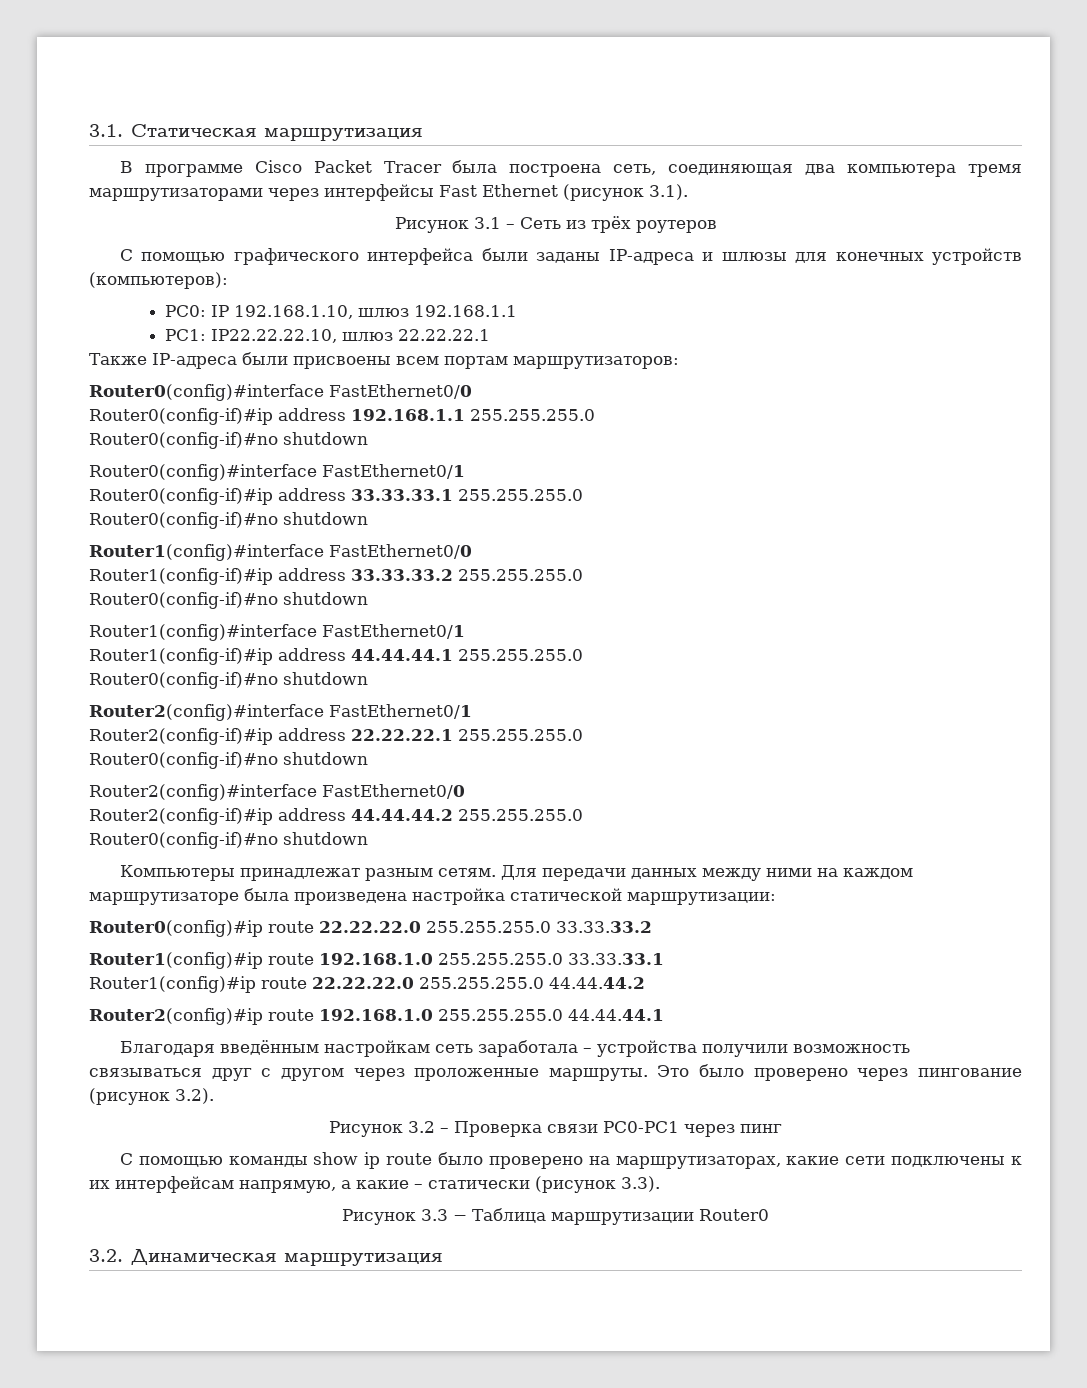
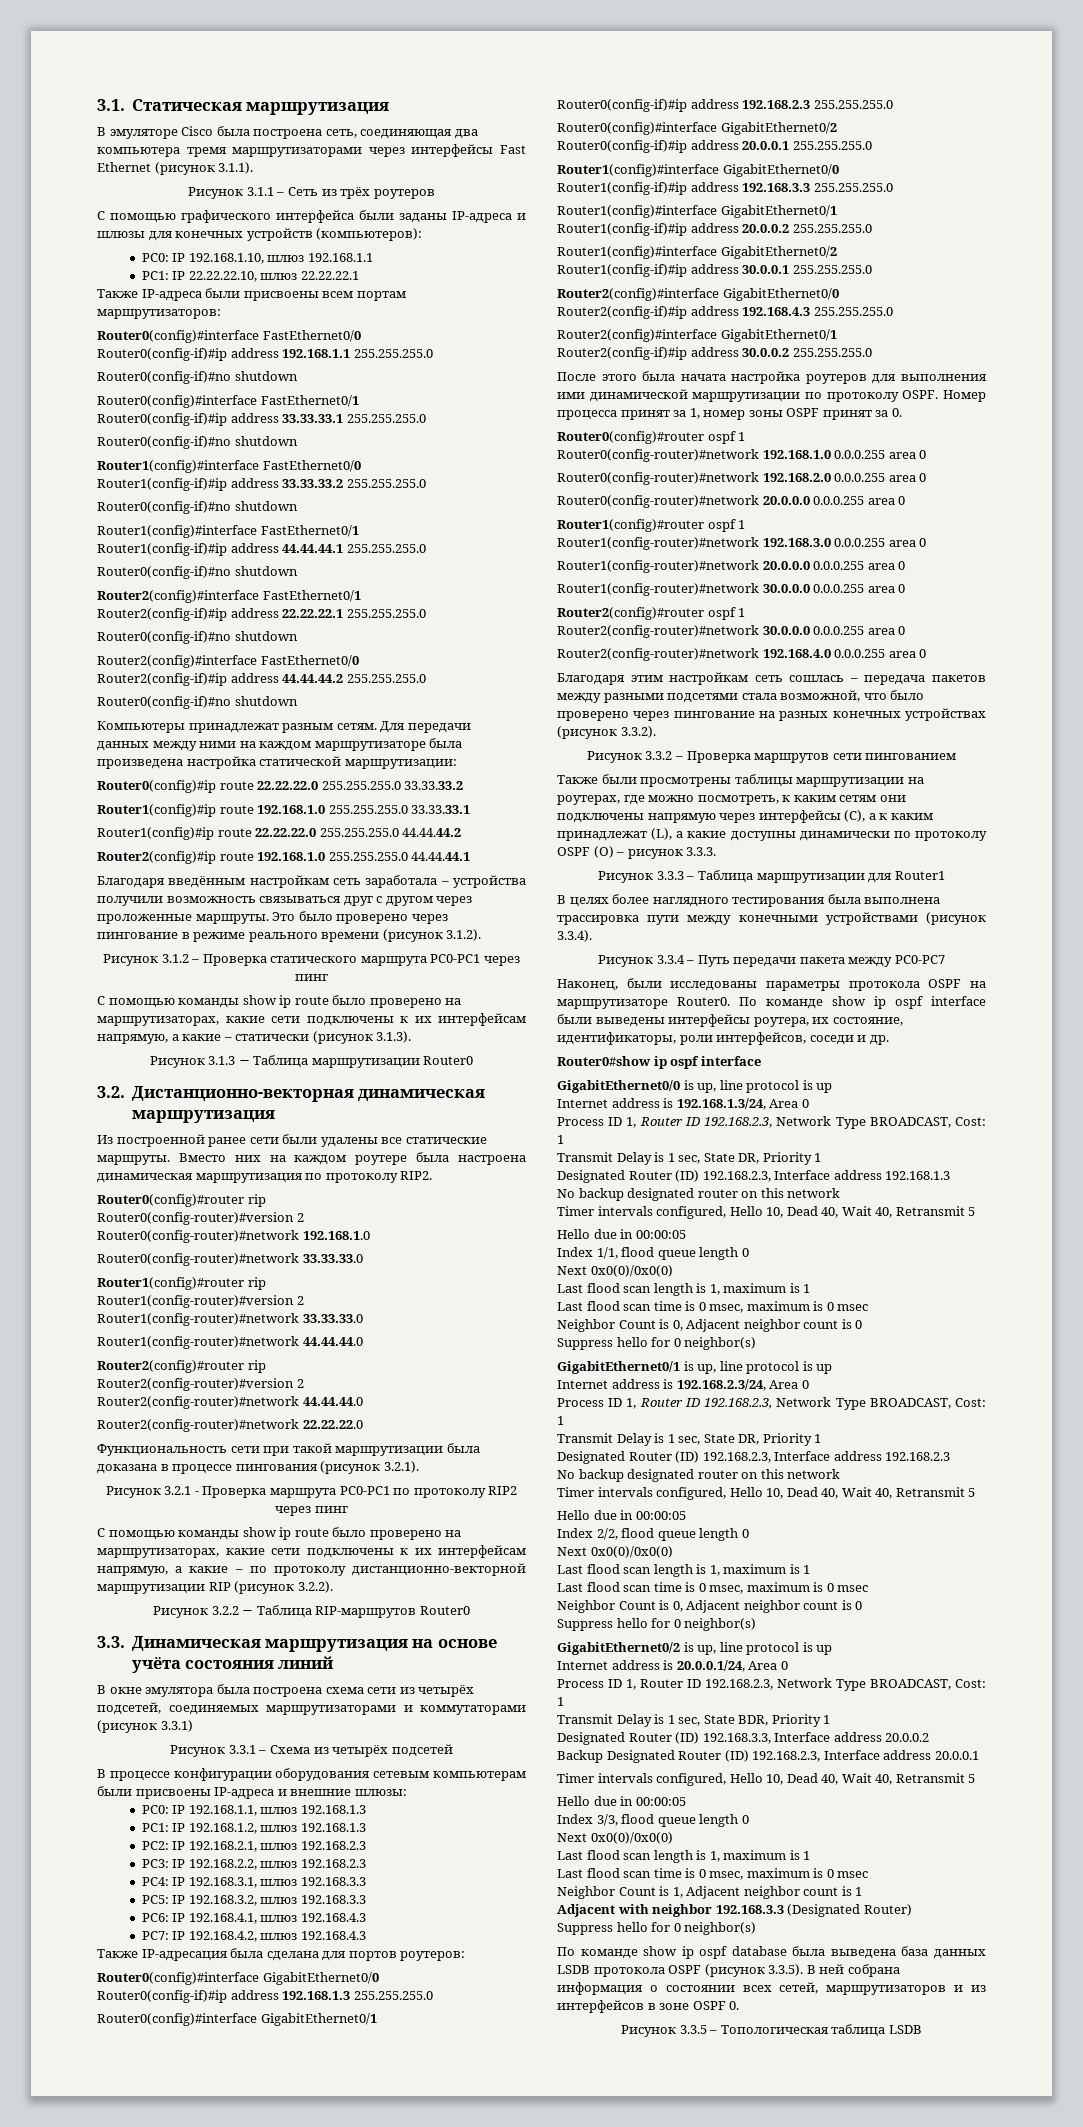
[144,160,442,177] программе Cisco Packet Tracer -> [109,126,214,139] эмуляторе Cisco
[648,184,688,200] [394,217,501,233] 3.1). // Рисунок 3.1 -> [218,162,254,174] [188,187,274,199] 3.1.1). // Рисунок 3.1.1
[211,329,338,343] IP22.22.22.10, -> [172,271,257,282] IP 22.22.22.10,
[89,1088,214,1105] [329,1121,598,1137] (рисунок 3.2). // Рисунок 3.2 – Проверка связи -> [181,929,482,942] [103,954,427,966] в режиме реального времени (рисунок 3.1.2). // Рисунок 3.1.2 – Проверка статического маршрута
[621,1176,660,1192] [342,1209,448,1225] 3.3). // Рисунок 3.3 -> [376,1031,412,1043] [149,1056,236,1068] 3.1.3). // Рисунок 3.1.3
[131,1249,444,1266] Динамическая маршрутизация -> [131,1086,485,1102] [131,1110,275,1123] [97,1134,487,1147] [97,1152,526,1165] [97,1171,433,1183] [97,1194,266,1207] [97,1212,304,1225] [97,1230,370,1243] [97,1253,363,1266] [97,1277,266,1290] [97,1295,304,1308] [97,1313,363,1326] [97,1336,363,1349] [97,1360,266,1373] [97,1378,304,1391] [97,1396,363,1409] [97,1419,363,1432] [97,1443,480,1456] [97,1461,419,1474] [105,1486,518,1498] [275,1506,348,1516] [97,1527,462,1540] [97,1545,526,1558] [97,1563,526,1576] [97,1581,333,1594] [153,1605,470,1618] [97,1636,497,1652] [131,1656,335,1673] [97,1684,475,1697] [97,1702,526,1715] [97,1720,193,1733] [170,1744,453,1757] [97,1768,526,1781] [97,1786,407,1799] [141,1805,366,1816] [141,1823,366,1834] [141,1841,366,1852] [141,1859,366,1870] [141,1877,366,1888] [141,1895,366,1906] [141,1913,366,1924] [141,1931,366,1942] [97,1948,466,1961] [97,1972,379,1985] [97,1990,433,2003] [97,2013,377,2026] [557,99,893,112] [557,122,837,135] [557,140,872,153] [557,164,839,177] [557,182,893,195] [557,205,837,218] [557,223,872,236] [557,246,837,259] [557,264,872,277] [557,288,839,301] [557,306,893,319] [557,329,837,342] [557,347,872,360] [557,371,987,384] [557,389,986,402] [557,408,902,420] [557,431,746,444] [557,449,927,462] [557,472,927,485] [557,495,906,508] [557,519,746,532] [557,537,927,550] [557,560,906,573] [557,583,906,596] [557,607,746,620] [557,625,906,638] [557,648,927,661] [557,672,986,685] [557,690,925,703] [557,708,986,721] [557,726,656,739] [586,751,957,763] [557,774,924,787] [557,795,906,805] [557,810,933,823] [557,828,987,841] [557,846,717,859] [598,870,945,883] [557,894,941,907] [557,912,986,925] [557,930,592,942] [598,955,945,967] [557,978,986,991] [557,996,986,1009] [557,1014,903,1027] [557,1032,889,1045] [557,1056,761,1069] [557,1080,833,1093] [557,1098,809,1110] [557,1116,986,1129] [557,1135,564,1144] [557,1152,822,1165] [557,1170,951,1183] [557,1188,841,1201] [557,1206,976,1219] [557,1229,686,1239] [557,1247,749,1260] [557,1265,673,1277] [557,1283,811,1296] [557,1301,869,1313] [557,1319,863,1332] [557,1337,757,1350] [557,1361,833,1374] [557,1379,809,1391] [557,1397,986,1410] [557,1416,564,1425] [557,1433,822,1446] [557,1451,951,1464] [557,1469,841,1482] [557,1487,976,1500] [557,1510,686,1520] [557,1528,749,1541] [557,1546,673,1558] [557,1564,811,1577] [557,1582,869,1594] [557,1600,863,1613] [557,1618,757,1631] [557,1642,833,1655] [557,1660,788,1672] [557,1678,986,1691] [557,1697,564,1706] [557,1714,831,1727] [557,1732,930,1745] [557,1750,979,1763] [557,1773,976,1786] [557,1796,686,1806] [557,1814,749,1827] [557,1832,673,1844] [557,1850,811,1863] [557,1868,869,1880] [557,1886,863,1899] [557,1904,912,1917] [557,1922,757,1935] [557,1946,986,1959] [557,1964,900,1977] [557,1982,986,1995] [557,2000,740,2013] [621,2024,922,2037] Дистанционно-векторная динамическая маршрутизация // Из построенной ранее сети были удалены все статические маршруты. Вместо них на каждом роутере была настроена динамическая маршрутизация по протоколу RIP2. // Router0(config)#router rip // Router0(config-router)#version 2 // Router0(config-router)#network 192.168.1.0 // Router0(config-router)#network 33.33.33.0 // Router1(config)#router rip // Router1(config-router)#version 2 // Router1(config-router)#network 33.33.33.0 // Router1(config-router)#network 44.44.44.0 // Router2(config)#router rip // Router2(config-router)#version 2 // Router2(config-router)#network 44.44.44.0 // Router2(config-router)#network 22.22.22.0 // Функциональность сети при такой маршрутизации была доказана в процессе пингования (рисунок 3.2.1). // Рисунок 3.2.1 - Проверка маршрута PC0-PC1 по протоколу RIP2 через пинг // С помощью команды show ip route было проверено на маршрутизаторах, какие сети подключены к их интерфейсам напрямую, а какие – по протоколу дистанционно-векторной маршрутизации RIP (рисунок 3.2.2). // Рисунок 3.2.2 − Таблица RIP-маршрутов Router0 // 3.3. Динамическая маршрутизация на основе учёта состояния линий // В окне эмулятора была построена схема сети из четырёх подсетей, соединяемых маршрутизаторами и коммутаторами (рисунок 3.3.1) // Рисунок 3.3.1 – Схема из четырёх подсетей // В процессе конфигурации оборудования сетевым компьютерам были присвоены IP-адреса и внешние шлюзы: // PC0: IP 192.168.1.1, шлюз 192.168.1.3 // PC1: IP 192.168.1.2, шлюз 192.168.1.3 // PC2: IP 192.168.2.1, шлюз 192.168.2.3 // PC3: IP 192.168.2.2, шлюз 192.168.2.3 // PC4: IP 192.168.3.1, шлюз 192.168.3.3 // PC5: IP 192.168.3.2, шлюз 192.168.3.3 // PC6: IP 192.168.4.1, шлюз 192.168.4.3 // PC7: IP 192.168.4.2, шлюз 192.168.4.3 // Также IP-адресация была сделана для портов роутеров: // Router0(config)#interface GigabitEthernet0/0 // Router0(config-if)#ip address 192.168.1.3 255.255.255.0 // Router0(config)#interface GigabitEthernet0/1 // Router0(config-if)#ip address 192.168.2.3 255.255.255.0 // Router0(config)#interface GigabitEthernet0/2 // Router0(config-if)#ip address 20.0.0.1 255.255.255.0 // Router1(config)#interface GigabitEthernet0/0 // Router1(config-if)#ip address 192.168.3.3 255.255.255.0 // Router1(config)#interface GigabitEthernet0/1 // Router1(config-if)#ip address 20.0.0.2 255.255.255.0 // Router1(config)#interface GigabitEthernet0/2 // Router1(config-if)#ip address 30.0.0.1 255.255.255.0 // Router2(config)#interface GigabitEthernet0/0 // Router2(config-if)#ip address 192.168.4.3 255.255.255.0 // Router2(config)#interface GigabitEthernet0/1 // Router2(config-if)#ip address 30.0.0.2 255.255.255.0 // После этого была начата настройка роутеров для выполнения ими динамической маршрутизации по протоколу OSPF. Номер процесса принят за 1, номер зоны OSPF принят за 0. // Router0(config)#router ospf 1 // Router0(config-router)#network 192.168.1.0 0.0.0.255 area 0 // Router0(config-router)#network 192.168.2.0 0.0.0.255 area 0 // Router0(config-router)#network 20.0.0.0 0.0.0.255 area 0 // Router1(config)#router ospf 1 // Router1(config-router)#network 192.168.3.0 0.0.0.255 area 0 // Router1(config-router)#network 20.0.0.0 0.0.0.255 area 0 // Router1(config-router)#network 30.0.0.0 0.0.0.255 area 0 // Router2(config)#router ospf 1 // Router2(config-router)#network 30.0.0.0 0.0.0.255 area 0 // Router2(config-router)#network 192.168.4.0 0.0.0.255 area 0 // Благодаря этим настройкам сеть сошлась – передача пакетов между разными подсетями стала возможной, что было проверено через пингование на разных конечных устройствах (рисунок 3.3.2). // Рисунок 3.3.2 – Проверка маршрутов сети пингованием // Также были просмотрены таблицы маршрутизации на роутерах, где можно посмотреть, к каким сетям они подключены напрямую через интерфейсы (C), а к каким принадлежат (L), а какие доступны динамически по протоколу OSPF (O) – рисунок 3.3.3. // Рисунок 3.3.3 – Таблица маршрутизации для Router1 // В целях более наглядного тестирования была выполнена трассировка пути между конечными устройствами (рисунок 3.3.4). // Рисунок 3.3.4 – Путь передачи пакета между PC0-PC7 // Наконец, были исследованы параметры протокола OSPF на маршрутизаторе Router0. По команде show ip ospf interface были выведены интерфейсы роутера, их состояние, идентификаторы, роли интерфейсов, соседи и др. // Router0#show ip ospf interface // GigabitEthernet0/0 is up, line protocol is up // Internet address is 192.168.1.3/24, Area 0 // Process ID 1, Router ID 192.168.2.3, Network Type BROADCAST, Cost: 1 // Transmit Delay is 1 sec, State DR, Priority 1 // Designated Router (ID) 192.168.2.3, Interface address 192.168.1.3 // No backup designated router on this network // Timer intervals configured, Hello 10, Dead 40, Wait 40, Retransmit 5 // Hello due in 00:00:05 // Index 1/1, flood queue length 0 // Next 0x0(0)/0x0(0) // Last flood scan length is 1, maximum is 1 // Last flood scan time is 0 msec, maximum is 0 msec // Neighbor Count is 0, Adjacent neighbor count is 0 // Suppress hello for 0 neighbor(s) // GigabitEthernet0/1 is up, line protocol is up // Internet address is 192.168.2.3/24, Area 0 // Process ID 1, Router ID 192.168.2.3, Network Type BROADCAST, Cost: 1 // Transmit Delay is 1 sec, State DR, Priority 1 // Designated Router (ID) 192.168.2.3, Interface address 192.168.2.3 // No backup designated router on this network // Timer intervals configured, Hello 10, Dead 40, Wait 40, Retransmit 5 // Hello due in 00:00:05 // Index 2/2, flood queue length 0 // Next 0x0(0)/0x0(0) // Last flood scan length is 1, maximum is 1 // Last flood scan time is 0 msec, maximum is 0 msec // Neighbor Count is 0, Adjacent neighbor count is 0 // Suppress hello for 0 neighbor(s) // GigabitEthernet0/2 is up, line protocol is up // Internet address is 20.0.0.1/24, Area 0 // Process ID 1, Router ID 192.168.2.3, Network Type BROADCAST, Cost: 1 // Transmit Delay is 1 sec, State BDR, Priority 1 // Designated Router (ID) 192.168.3.3, Interface address 20.0.0.2 // Backup Designated Router (ID) 192.168.2.3, Interface address 20.0.0.1 // Timer intervals configured, Hello 10, Dead 40, Wait 40, Retransmit 5 // Hello due in 00:00:05 // Index 3/3, flood queue length 0 // Next 0x0(0)/0x0(0) // Last flood scan length is 1, maximum is 1 // Last flood scan time is 0 msec, maximum is 0 msec // Neighbor Count is 1, Adjacent neighbor count is 1 // Adjacent with neighbor 192.168.3.3 (Designated Router) // Suppress hello for 0 neighbor(s) // По команде show ip ospf database была выведена база данных LSDB протокола OSPF (рисунок 3.3.5). В ней собрана информация о состоянии всех сетей, маршрутизаторов и из интерфейсов в зоне OSPF 0. // Рисунок 3.3.5 – Топологическая таблица LSDB

